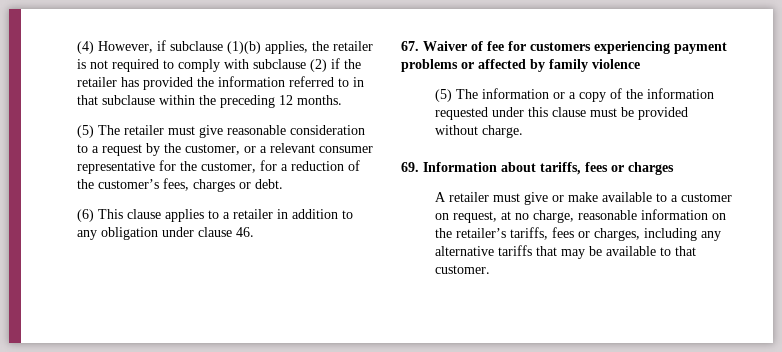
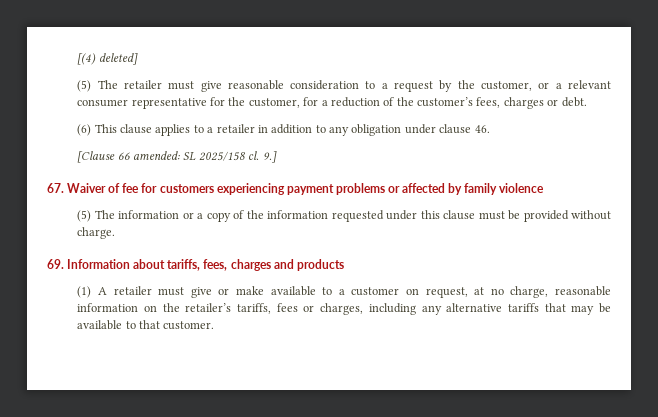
[77,40,374,54] [77,58,362,72] [77,76,365,90] [77,95,343,108] (4) However, if subclause (1)(b) applies, the retailer is not required to comply with subclause (2) if the retailer has provided the information referred to in that subclause within the preceding 12 months. -> [77,53,138,65] [(4) deleted]
(255, 232) none -> [77,151,277,163] // [Clause 66 amended: SL 2025/158 cl. 9.]
[585,162,674,175] fees or charges // -> [203,259,344,271] [77,286,92,298] fees, charges and products // (1)

